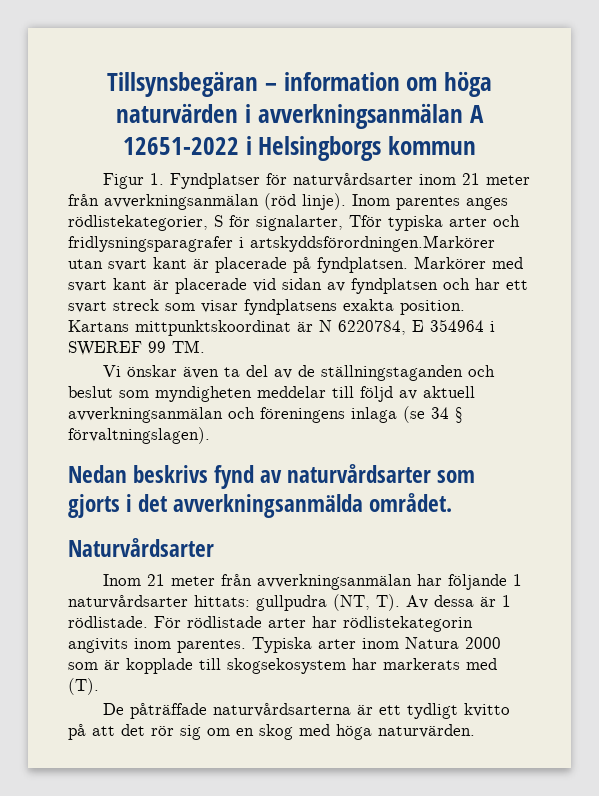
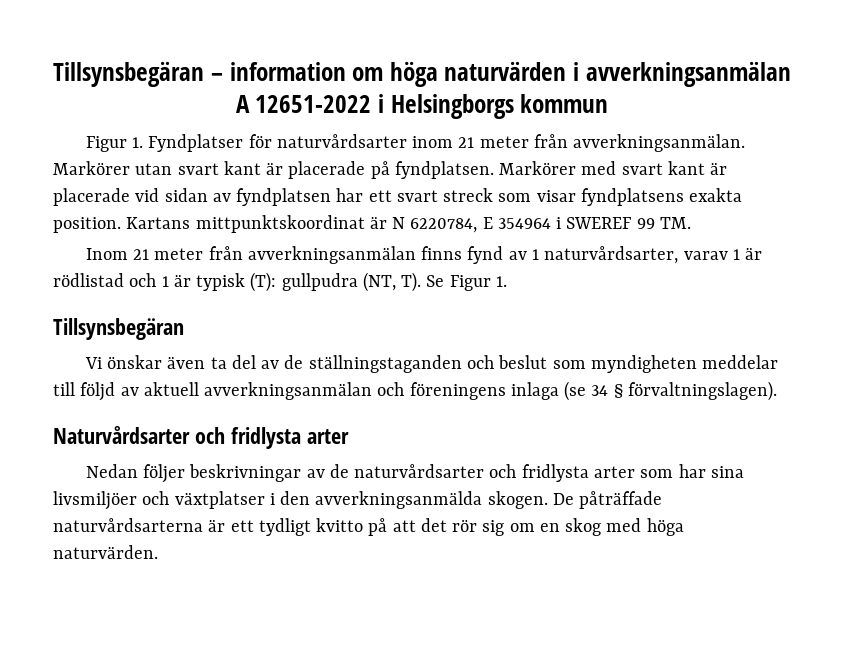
[104,193,508,210] [68,215,520,231] [68,235,495,252] avverkningsanmälan (röd linje). Inom parentes anges rödlistekategorier, S för signalarter, Tför typiska arter och fridlysningsparagrafer i artskyddsförordningen.Markörer -> [573,134,746,152] [53,161,130,175] avverkningsanmälan. Markörer
[443,278,470,290] och -> (332, 197) none
(205, 346) none -> [85,246,763,264] [53,272,507,292] [53,318,184,340] // Inom 21 meter från avverkningsanmälan finns fynd av 1 naturvårdsarter, varav 1 är rödlistad och 1 är typisk (T): gullpudra (NT, T). Se Figur 1. // Tillsynsbegäran
[68,464,476,489] [68,493,453,518] [68,538,214,557] [103,574,523,590] [68,594,511,611] [68,616,473,632] [68,637,501,653] [68,658,497,674] [68,678,99,695] Nedan beskrivs fynd av naturvårdsarter som gjorts i det avverkningsanmälda området. // Naturvårdsarter // Inom 21 meter från avverkningsanmälan har följande 1 naturvårdsarter hittats: gullpudra (NT, T). Av dessa är 1 rödlistade. För rödlistade arter har rödlistekategorin angivits inom parentes. Typiska arter inom Natura 2000 som är kopplade till skogsekosystem har markerats med (T). // -> [53,426,349,449] [85,464,744,483] [53,491,548,510] Naturvårdsarter och fridlysta arter // Nedan följer beskrivningar av de naturvårdsarter och fridlysta arter som har sina livsmiljöer och växtplatser i den avverkningsanmälda skogen.

